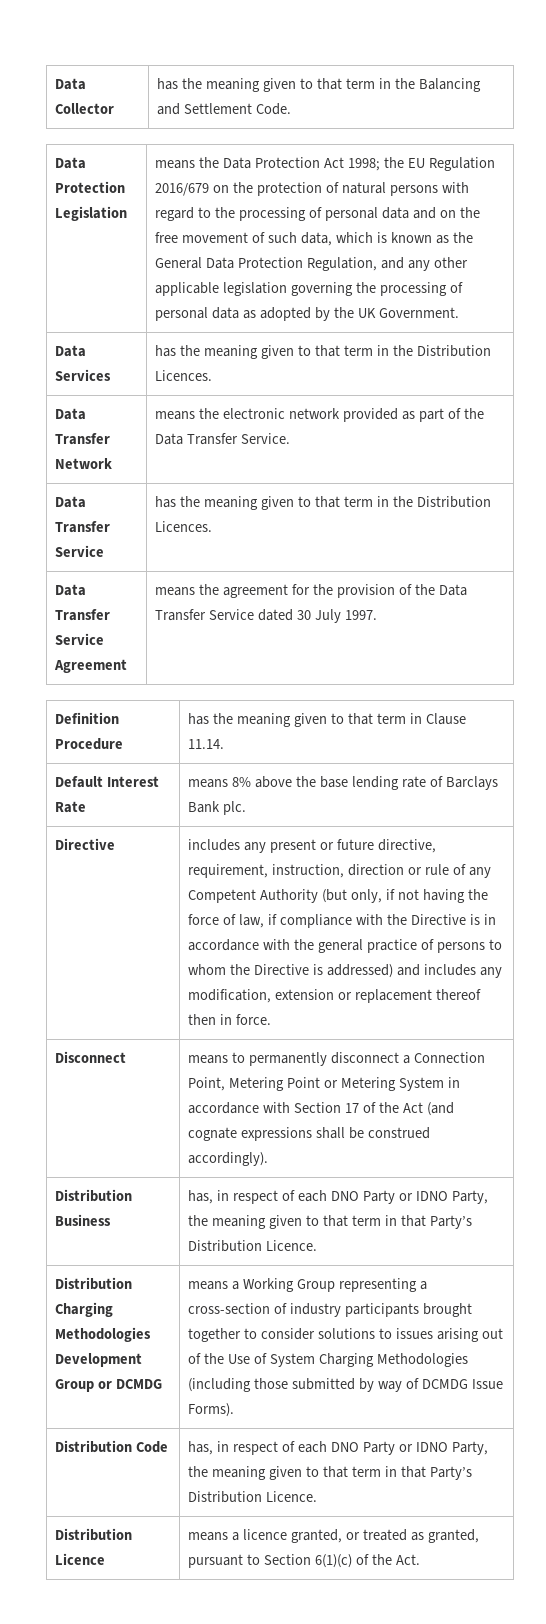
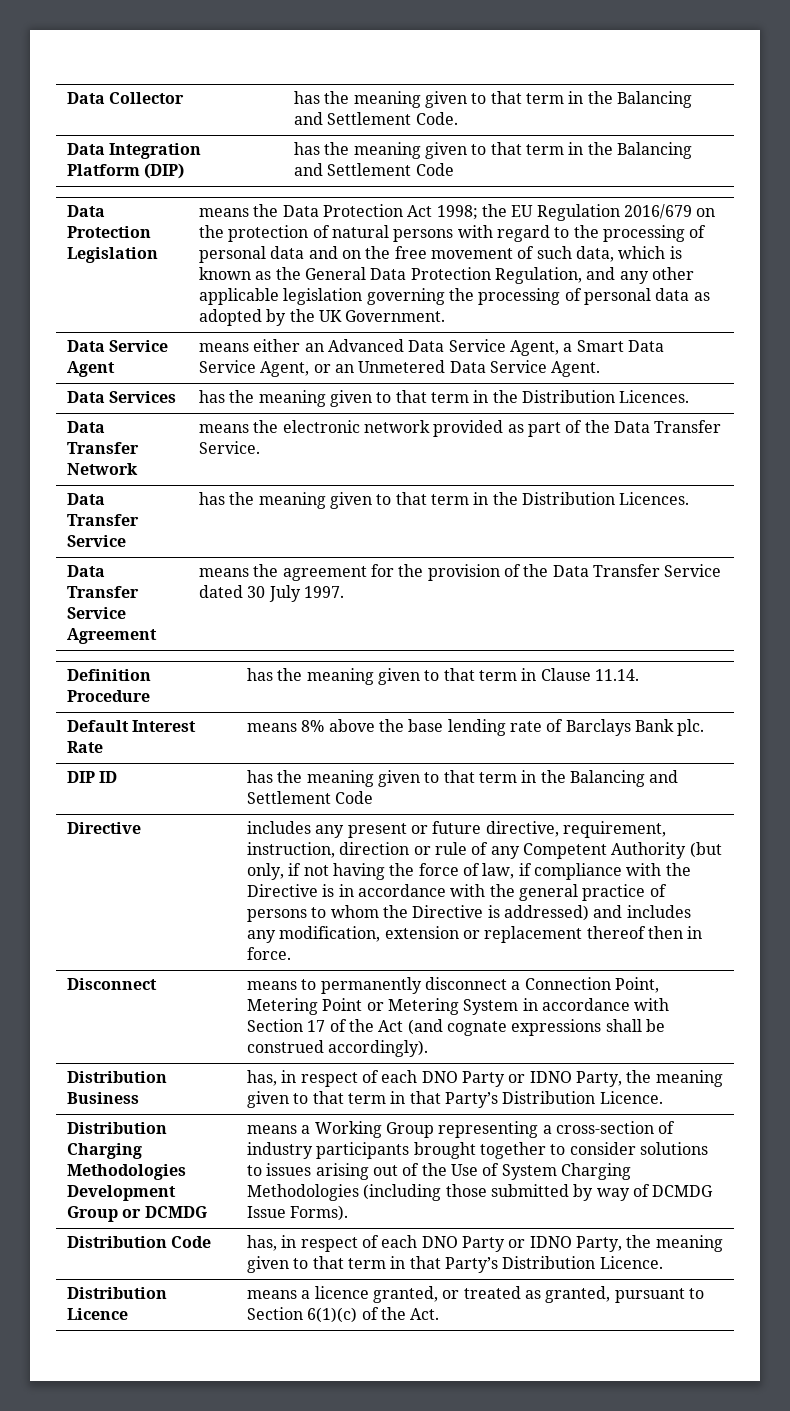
(292, 109) none -> [67,143,202,159] [67,163,185,179] [294,142,693,159] [294,163,454,176] // Data Integration Platform (DIP) | has the meaning given to that term in the Balancing and Settlement Code
(459, 312) none -> [67,340,169,352] [67,361,116,377] [199,339,665,356] [199,360,601,377] // Data Service Agent | means either an Advanced Data Service Agent, a Smart Data Service Agent, or an Unmetered Data Service Agent.
(247, 808) none -> [67,771,118,783] [247,770,679,787] [247,791,374,804] // DIP ID | has the meaning given to that term in the Balancing and Settlement Code

